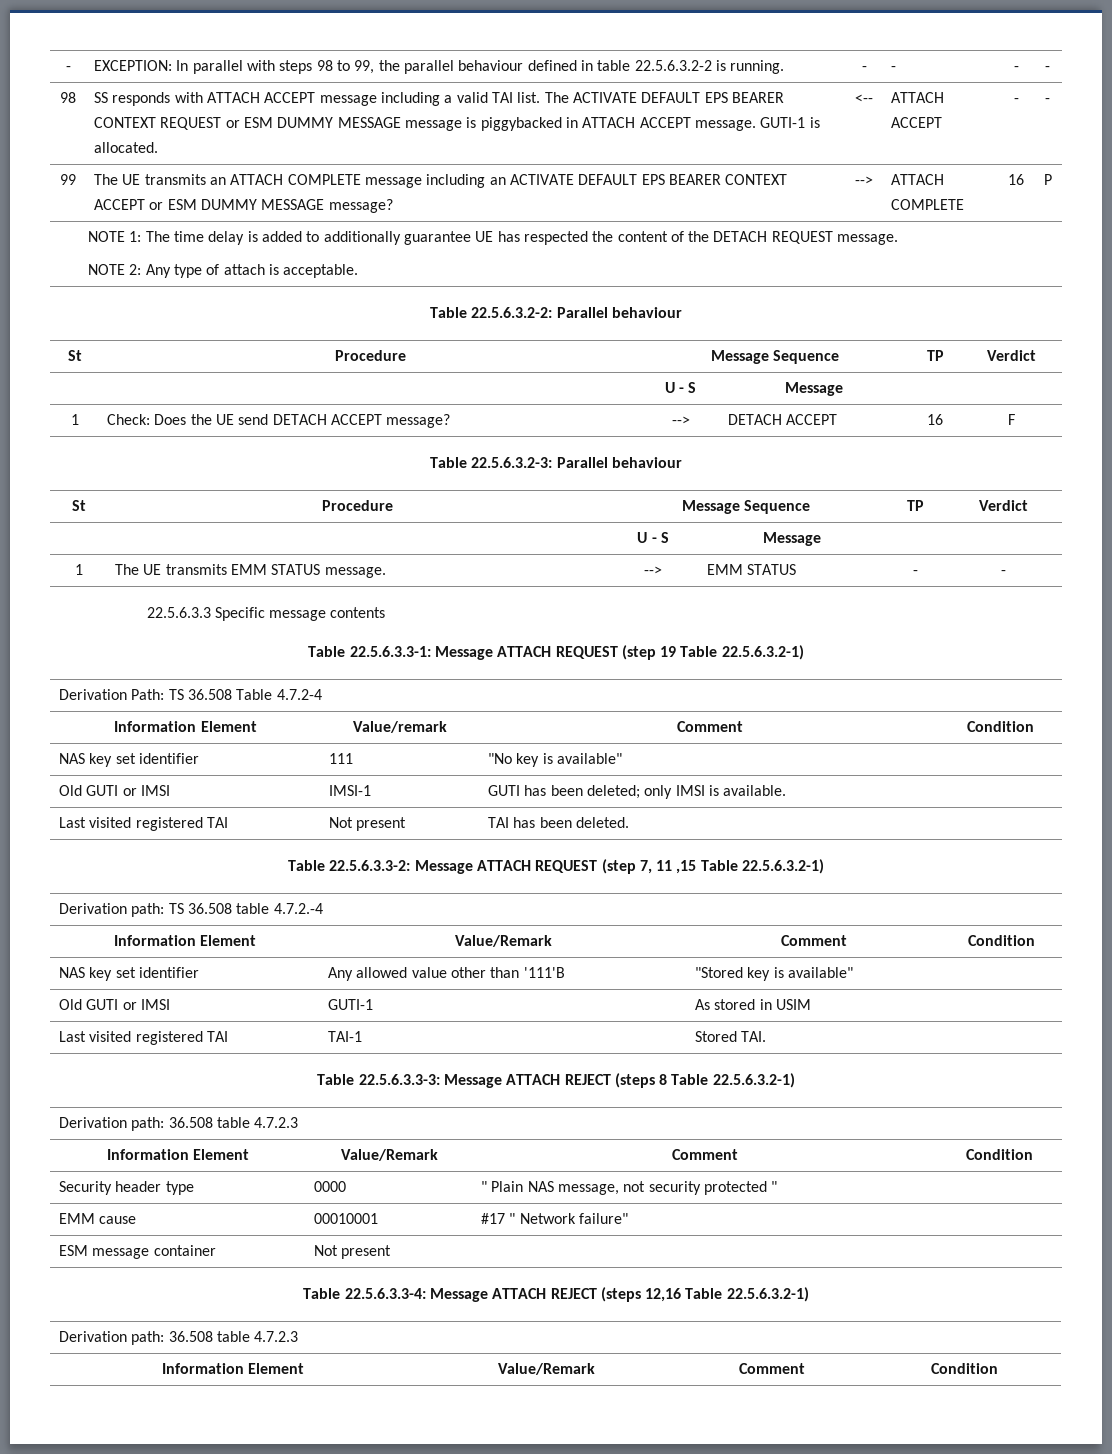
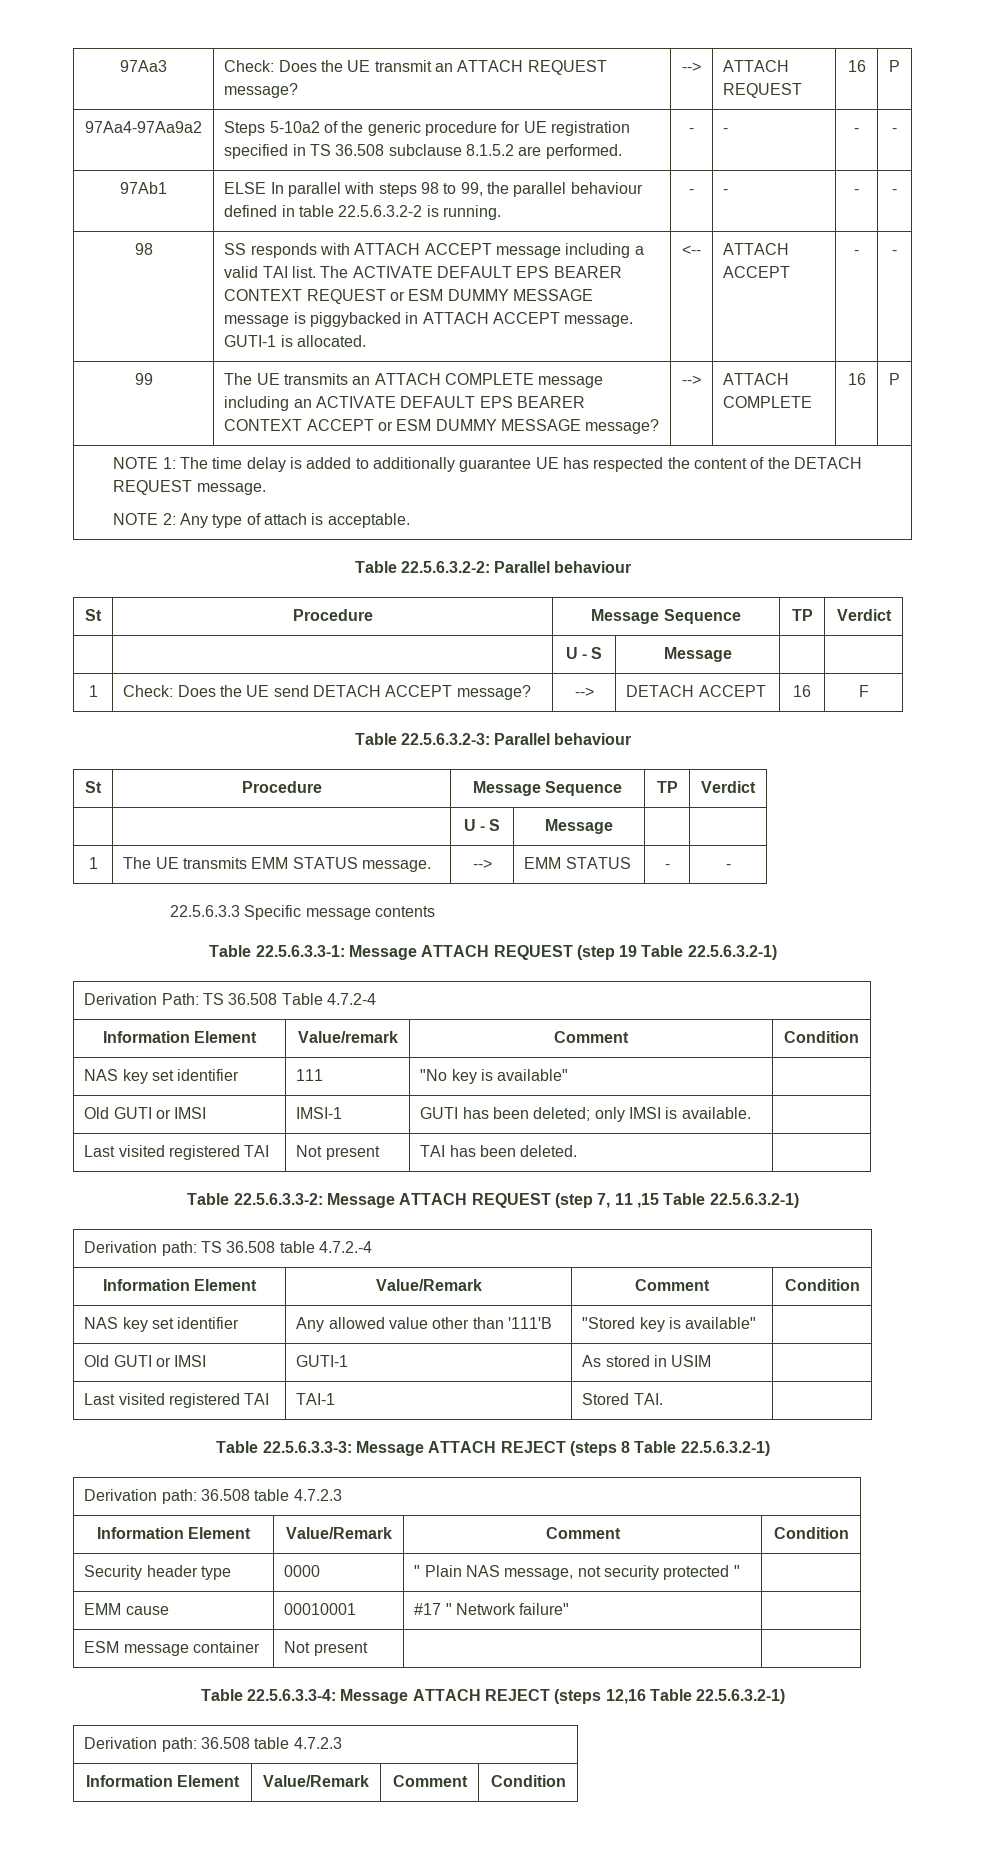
[65,66,71,71] [94,60,173,71] - | EXCEPTION: -> [120,60,167,72] [224,60,607,75] [224,83,299,98] [682,62,701,72] [723,60,790,72] [723,83,803,98] [847,60,866,72] [889,60,900,72] [85,121,202,133] [224,121,630,136] [224,144,622,159] [689,128,694,133] [723,128,729,133] [854,128,859,133] [892,128,897,133] [120,182,167,194] [224,182,267,194] 97Aa3 | Check: Does the UE transmit an ATTACH REQUEST message? | --> | ATTACH REQUEST | 16 | P // 97Aa4-97Aa9a2 | Steps 5-10a2 of the generic procedure for UE registration specified in TS 36.508 subclause 8.1.5.2 are performed. | - | - | - | - // 97Ab1 | ELSE

